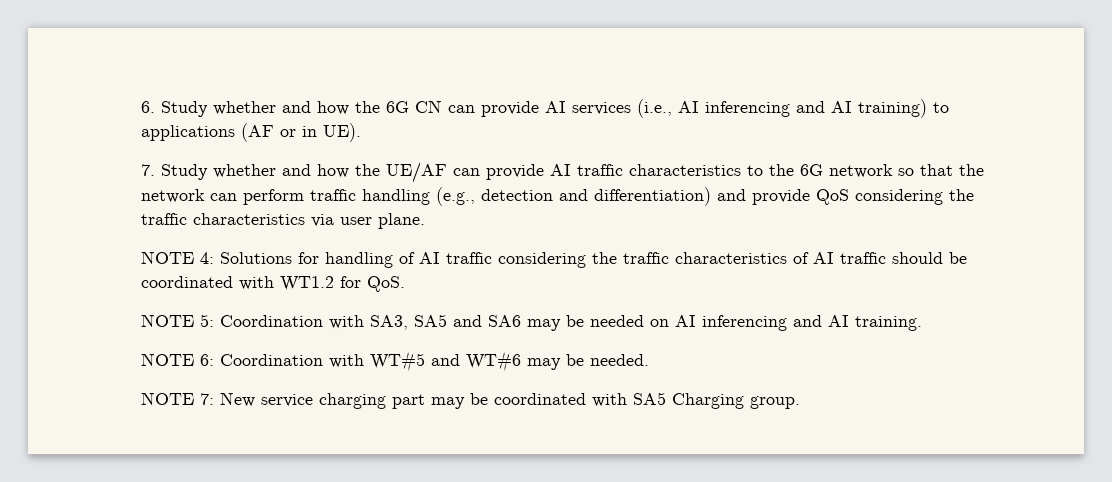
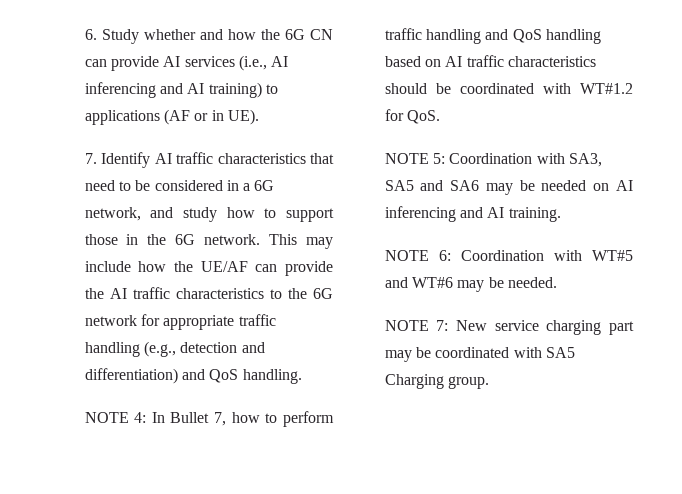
[160,164,311,180] Study whether and -> [101,152,334,168] [84,180,275,191] [84,207,334,222] [84,234,333,249] [84,261,131,272] Identify AI traffic characteristics that need to be considered in a 6G network, and study how to support those in the 6G network. This may include
(544, 172) none -> [84,288,104,299] the
[897,164,984,176] [140,189,304,205] so that the network can perform -> [140,314,235,330] for appropriate
[751,189,974,205] [140,213,425,229] [140,251,886,268] provide QoS considering the traffic characteristics via user plane. // NOTE 4: Solutions for handling of AI traffic considering the traffic characteristics of AI traffic -> [209,369,302,384] [84,411,334,427] [384,28,601,44] [384,55,596,67] QoS handling. // NOTE 4: In Bullet 7, how to perform traffic handling and QoS handling based on AI traffic characteristics
[279,276,334,291] WT1.2 -> [580,83,633,94] WT#1.2

